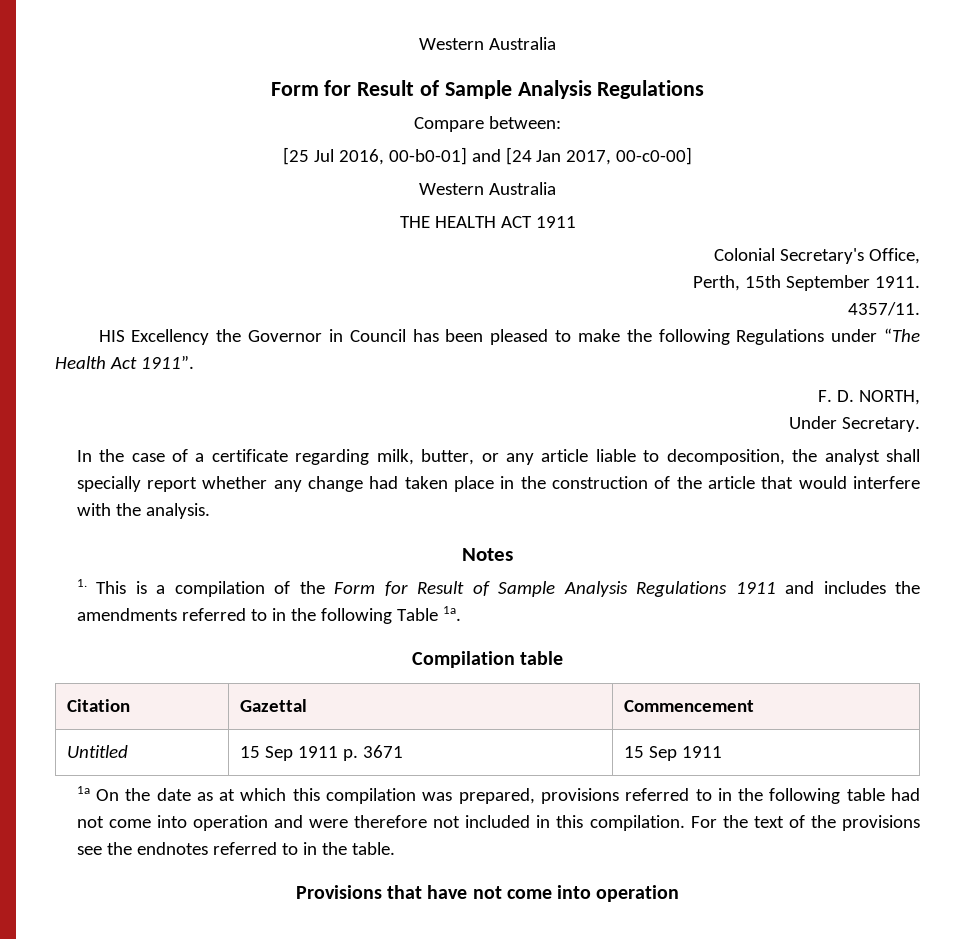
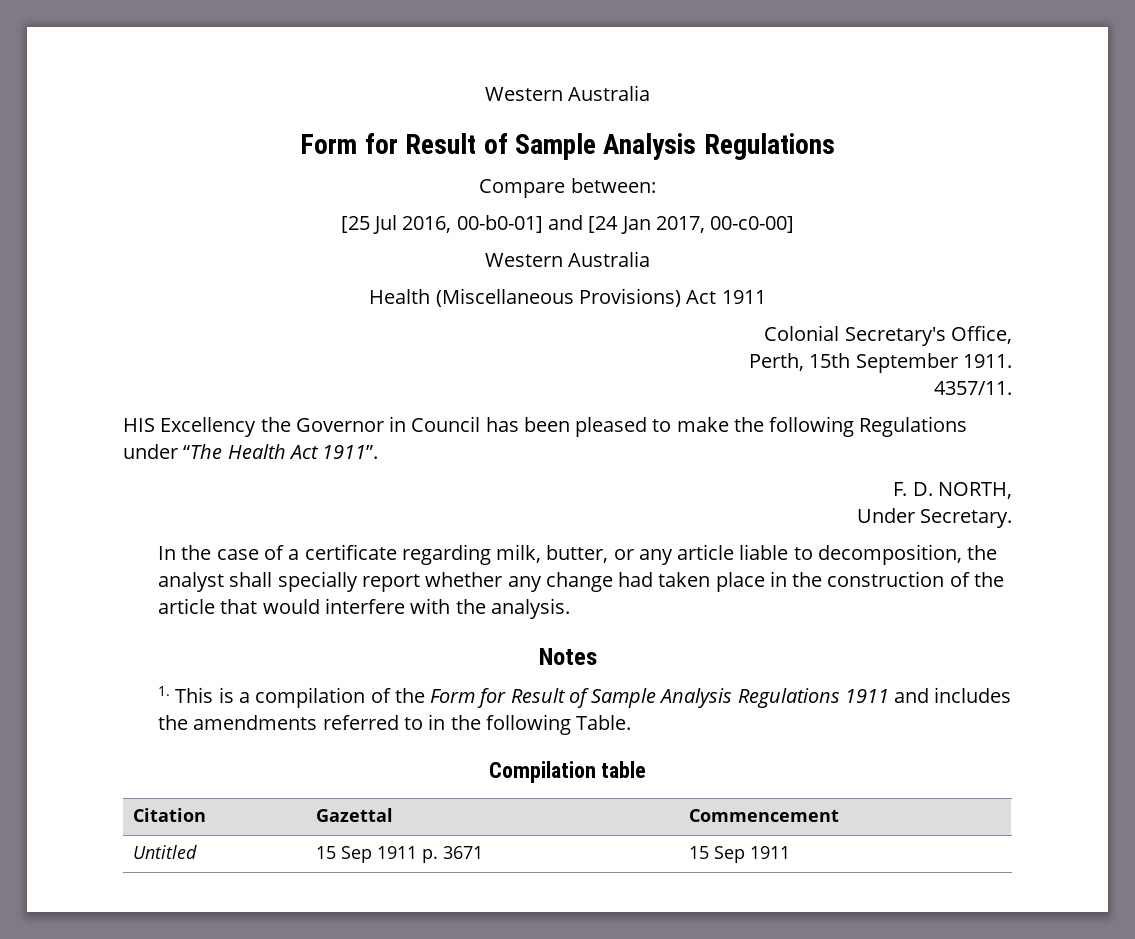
[399,216,532,228] THE HEALTH ACT -> [369,288,717,307] Health (Miscellaneous Provisions) Act
[396,606,461,621] Table 1a. -> [576,715,632,730] Table.
[76,786,920,804] [76,815,920,831] [76,842,395,855] [295,885,680,902] // 1a On the date as at which this compilation was prepared, provisions referred to in the following table had not come into operation and were therefore not included in this compilation. For the text of the provisions see the endnotes referred to in the table. // Provisions that have not come into operation -> (791, 852) none

